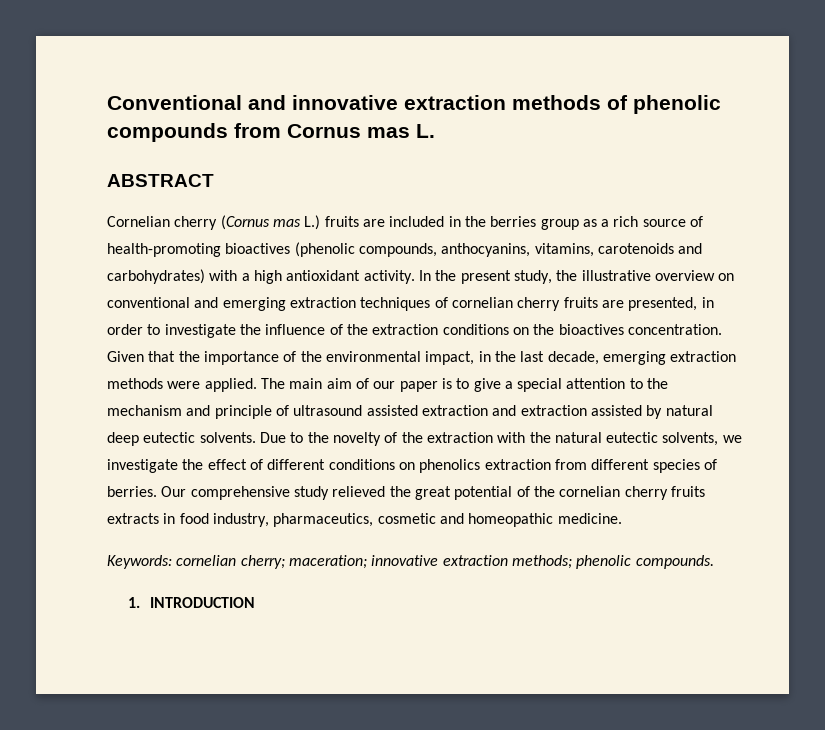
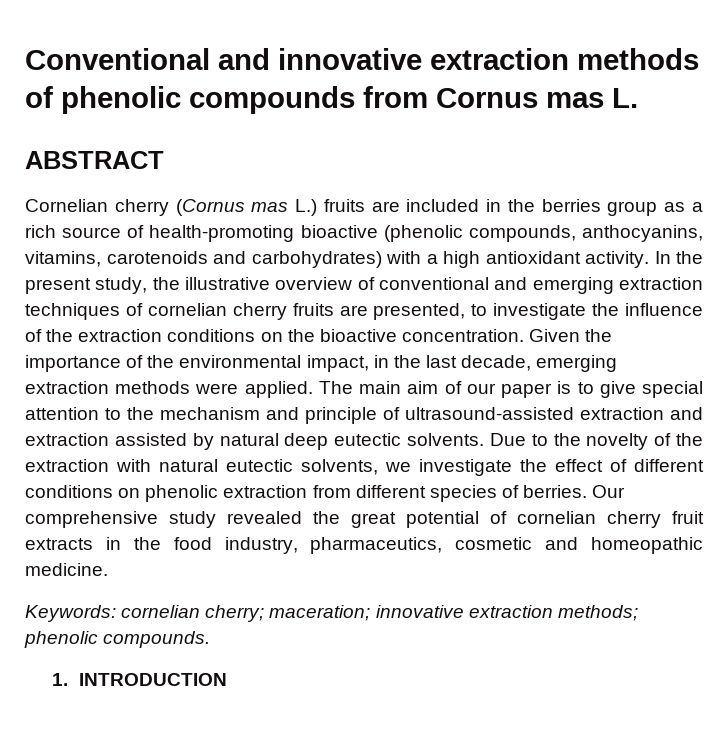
[225,243,291,254] bioactives -> [300,225,378,238] bioactive
[718,273,735,281] on -> [357,277,375,290] of
[701,297,714,308] [107,324,143,335] in order -> (466, 311) none
[558,324,624,335] bioactives -> [319,329,397,342] bioactive
[148,351,176,362] that -> (581, 335) none
[504,381,513,389] a -> (636, 389) none
[293,405,418,416] ultrasound assisted -> [405,407,574,420] ultrasound-assisted
[529,432,551,443] the -> (151, 465) none
[419,459,481,473] phenolics -> [145,485,219,502] phenolic
[332,486,386,497] relieved -> [227,511,302,524] revealed
[533,486,705,500] the cornelian cherry fruits -> [517,511,704,528] cornelian cherry fruit
(176, 518) none -> [133,537,161,550] the

